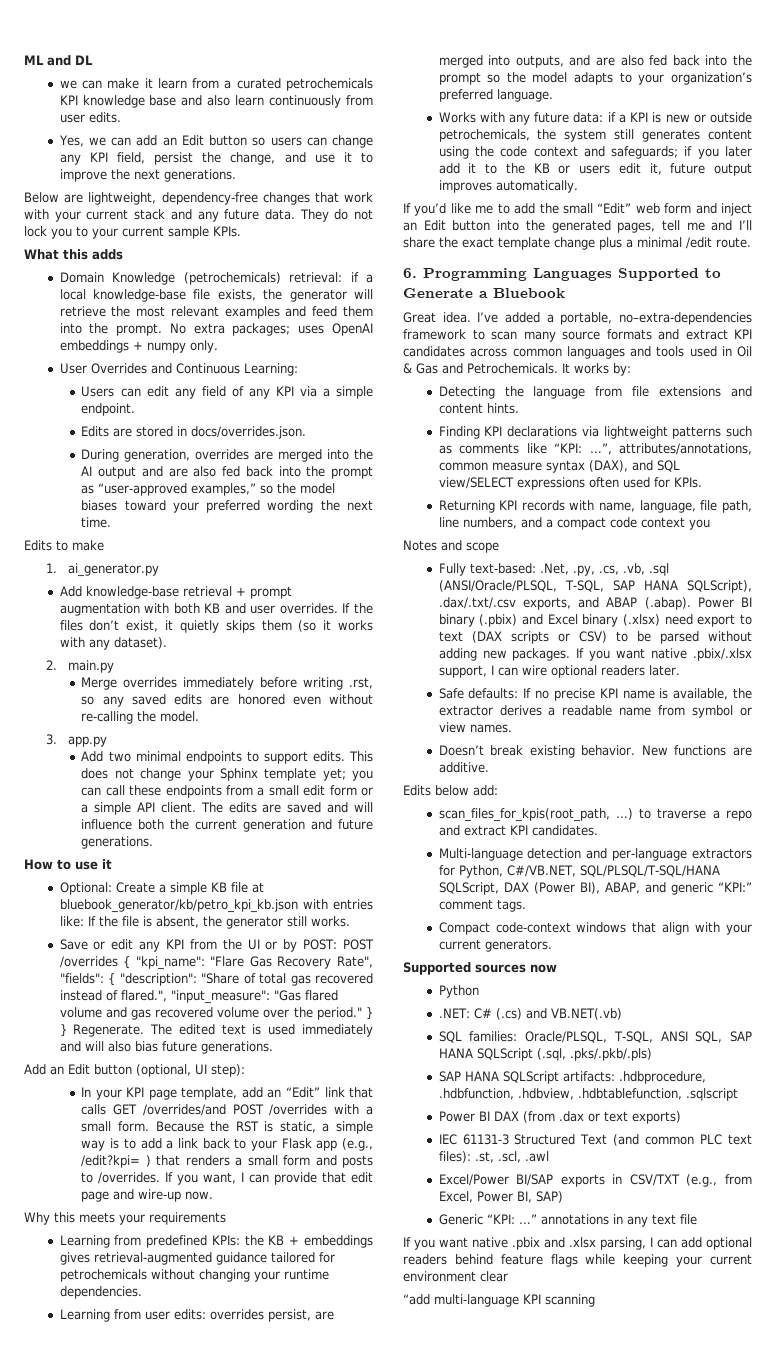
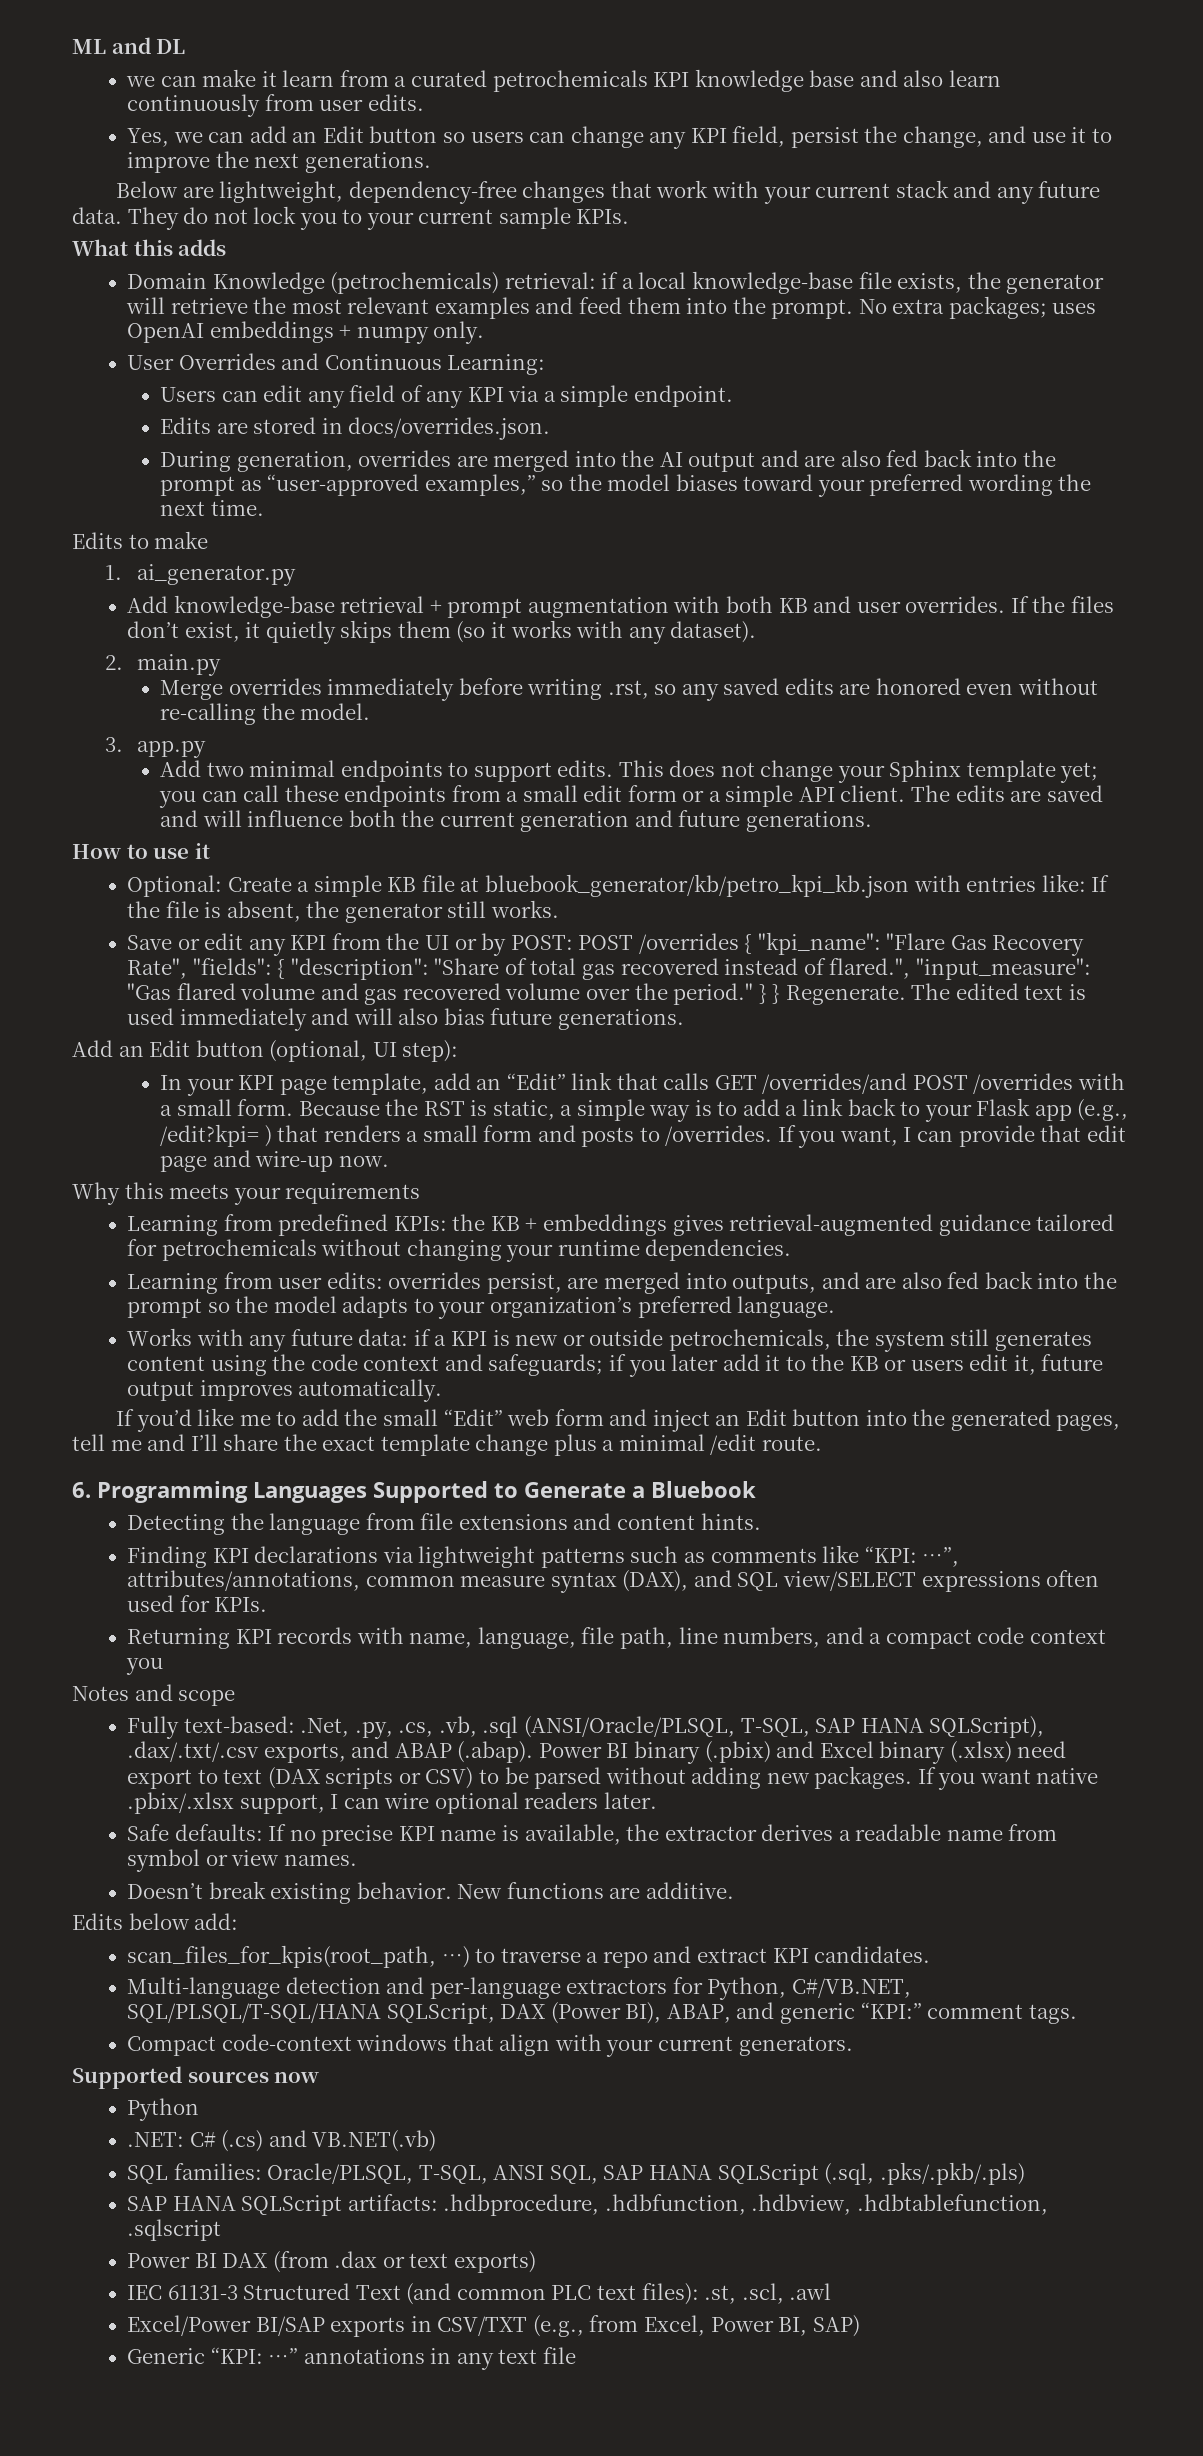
[403,312,752,325] [403,329,752,342] [403,346,752,359] [403,363,631,376] // Great idea. I’ve added a portable, no–extra-dependencies framework to scan many source formats and extract KPI candidates across common languages and tools used in Oil & Gas and Petrochemicals. It works by: -> (756, 1489) none
[403,1237,752,1250] [403,1254,752,1267] [403,1271,508,1282] [403,1294,595,1307] // If you want native .pbix and .xlsx parsing, I can add optional readers behind feature flags while keeping your current environment clear // “add multi-language KPI scanning -> (577, 2355) none

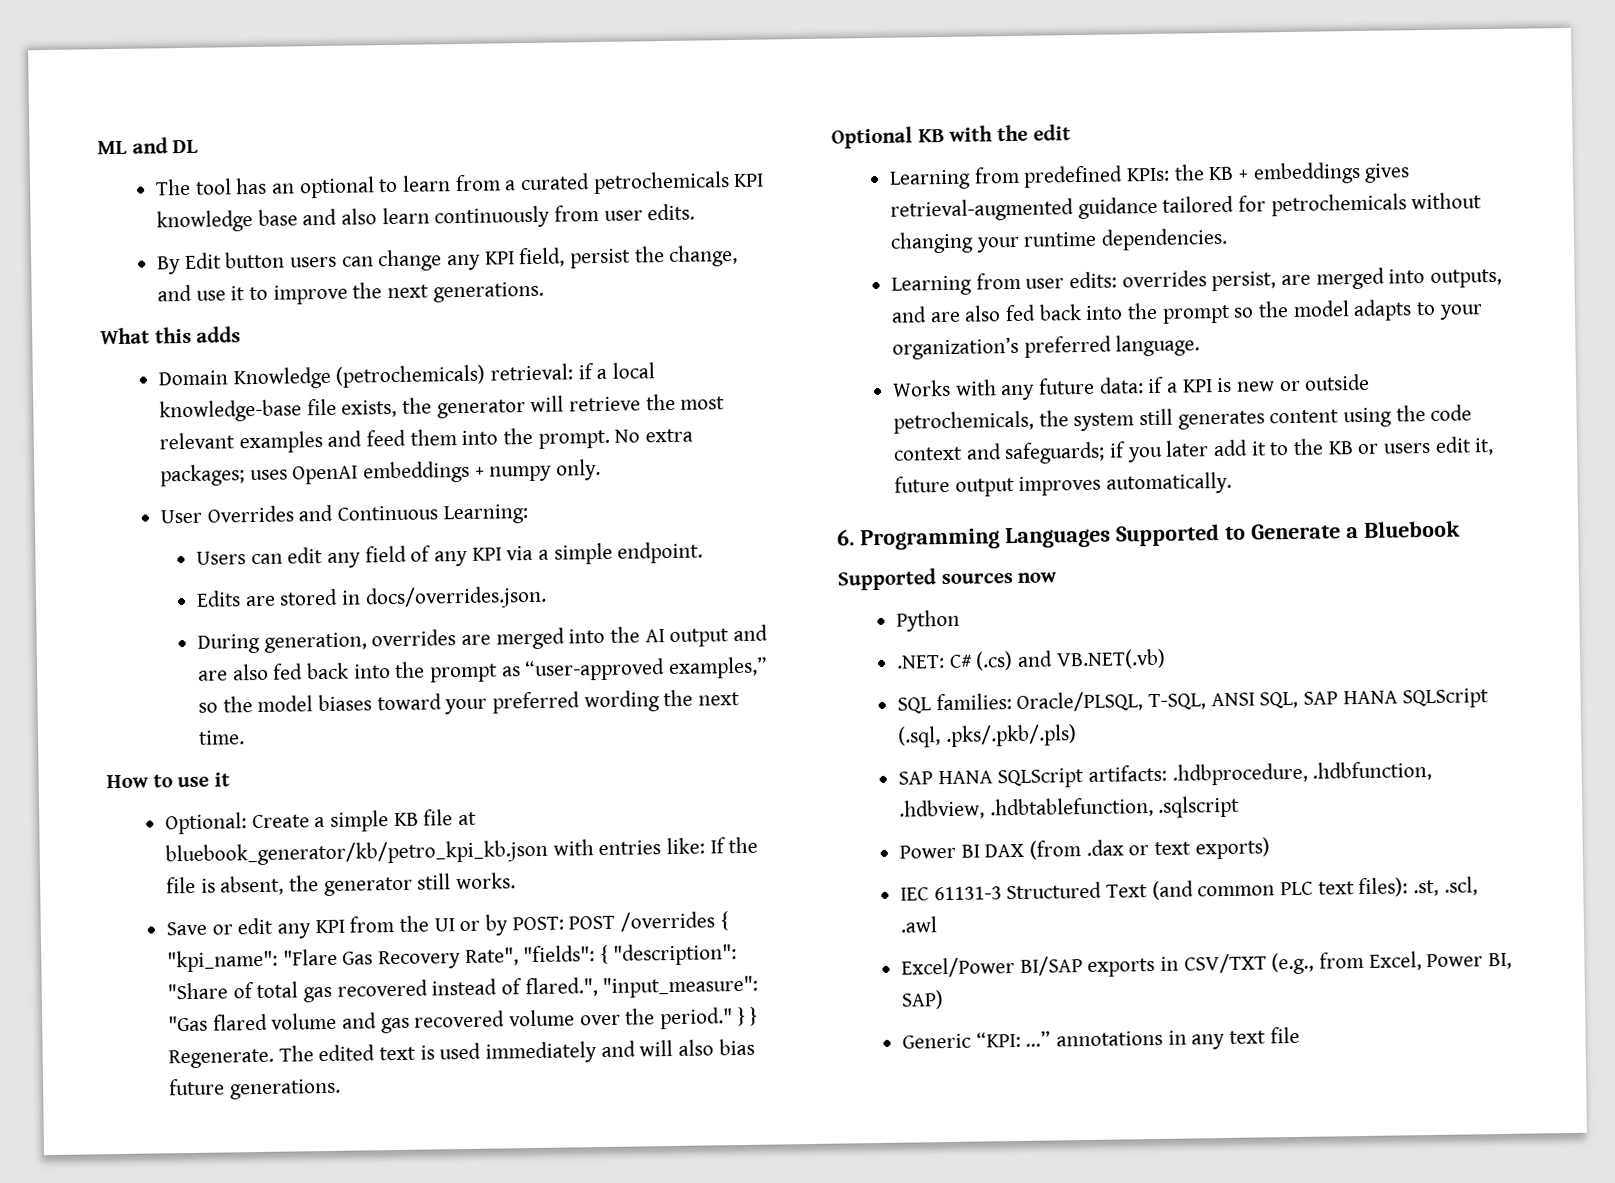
[126,69,277,87] we can make it -> [155,176,399,199] The tool has an optional to
[127,126,466,147] Yes, we can add an Edit button so -> [157,251,286,275] By Edit button
[116,180,1101,204] [72,206,630,230] // Below are lightweight, dependency-free changes that work with your current stack and any future data. They do not lock you to your current sample KPIs. -> (544, 292) none
[72,531,209,549] [104,564,297,586] [127,595,1114,618] [127,620,757,644] [104,654,222,676] [159,678,1098,701] [159,703,371,725] [104,737,207,758] [159,760,1099,783] [158,785,1103,808] [159,810,872,832] // Edits to make // 1. ai_generator.py // Add knowledge-base retrieval + prompt augmentation with both KB and user overrides. If the files don’t exist, it quietly skips them (so it works with any dataset). // 2. main.py // Merge overrides immediately before writing .rst, so any saved edits are honored even without re-calling the model. // 3. app.py // Add two minimal endpoints to support edits. This does not change your Sphinx template yet; you can call these endpoints from a small edit form or a simple API client. The edits are saved and will influence both the current generation and future generations. -> (245, 737) none
[72,1040,459,1062] [159,1072,1126,1096] [159,1098,1129,1122] [159,1124,1126,1148] [159,1150,389,1172] [72,1182,421,1205] Add an Edit button (optional, UI step): // In your KPI page template, add an “Edit” link that calls GET /overrides/and POST /overrides with a small form. Because the RST is static, a simple way is to add a link back to your Flask app (e.g., /edit?kpi= ) that renders a small form and posts to /overrides. If you want, I can provide that edit page and wire-up now. // Why this meets your requirements -> [831,124,1071,149] Optional KB with the edit
[116,1408,1121,1432] [72,1434,822,1456] // If you’d like me to add the small “Edit” web form and inject an Edit button into the generated pages, tell me and I’ll share the exact template change plus a minimal /edit route. -> (1233, 483) none
[127,1513,761,1535] [127,1545,960,1568] [127,1570,1100,1593] [127,1595,268,1612] [127,1627,1106,1649] [126,1658,164,1675] [72,1684,236,1706] [127,1716,1045,1739] [127,1741,1067,1764] [127,1766,1099,1790] [127,1792,658,1814] [127,1824,1058,1846] [127,1849,357,1872] [127,1881,735,1904] [72,1913,239,1930] [127,1945,931,1968] [127,1977,912,2000] [127,2002,1077,2024] [127,2034,853,2057] // Detecting the language from file extensions and content hints. // Finding KPI declarations via lightweight patterns such as comments like “KPI: …”, attributes/annotations, common measure syntax (DAX), and SQL view/SELECT expressions often used for KPIs. // Returning KPI records with name, language, file path, line numbers, and a compact code context you // Notes and scope // Fully text-based: .Net, .py, .cs, .vb, .sql (ANSI/Oracle/PLSQL, T-SQL, SAP HANA SQLScript), .dax/.txt/.csv exports, and ABAP (.abap). Power BI binary (.pbix) and Excel binary (.xlsx) need export to text (DAX scripts or CSV) to be parsed without adding new packages. If you want native .pbix/.xlsx support, I can wire optional readers later. // Safe defaults: If no precise KPI name is available, the extractor derives a readable name from symbol or view names. // Doesn’t break existing behavior. New functions are additive. // Edits below add: // scan_files_for_kpis(root_path, …) to traverse a repo and extract KPI candidates. // Multi-language detection and per-language extractors for Python, C#/VB.NET, SQL/PLSQL/T-SQL/HANA SQLScript, DAX (Power BI), ABAP, and generic “KPI:” comment tags. // Compact code-context windows that align with your current generators. -> (1461, 529) none

